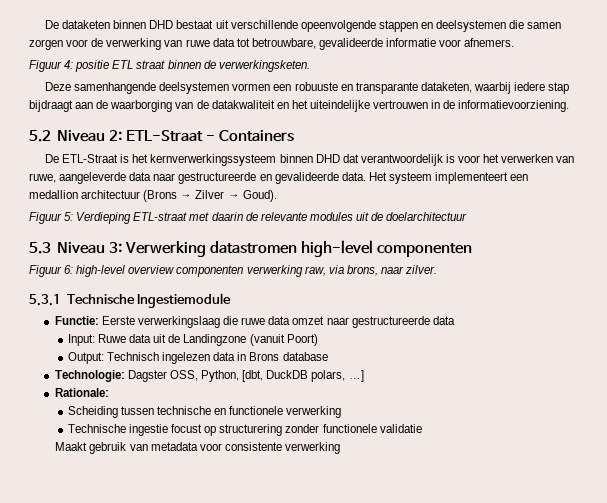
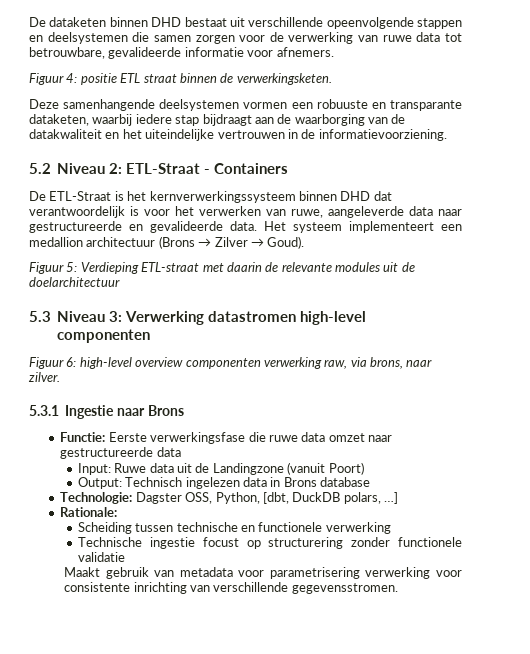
[66,293,232,308] Technische Ingestiemodule -> [65,405,184,419] Ingestie naar Brons
[138,316,221,328] verwerkingslaag -> [150,432,246,444] verwerkingsfase
[224,442,340,454] consistente verwerking -> [269,567,462,579] [64,582,398,594] parametrisering verwerking voor consistente inrichting van verschillende gegevensstromen.

